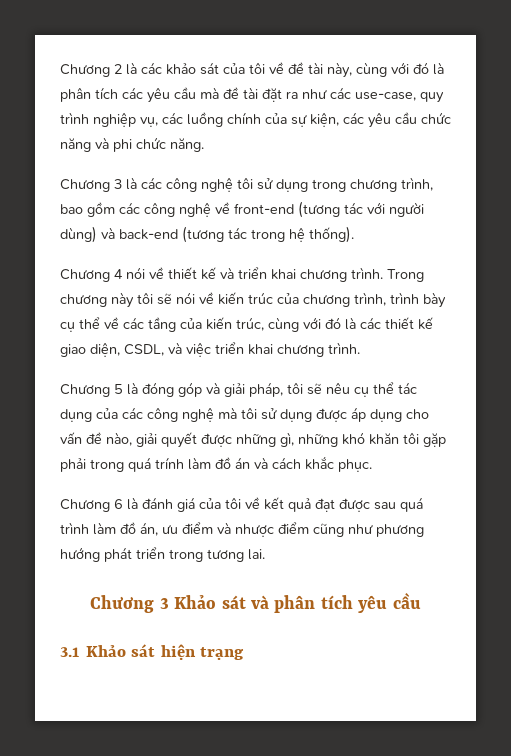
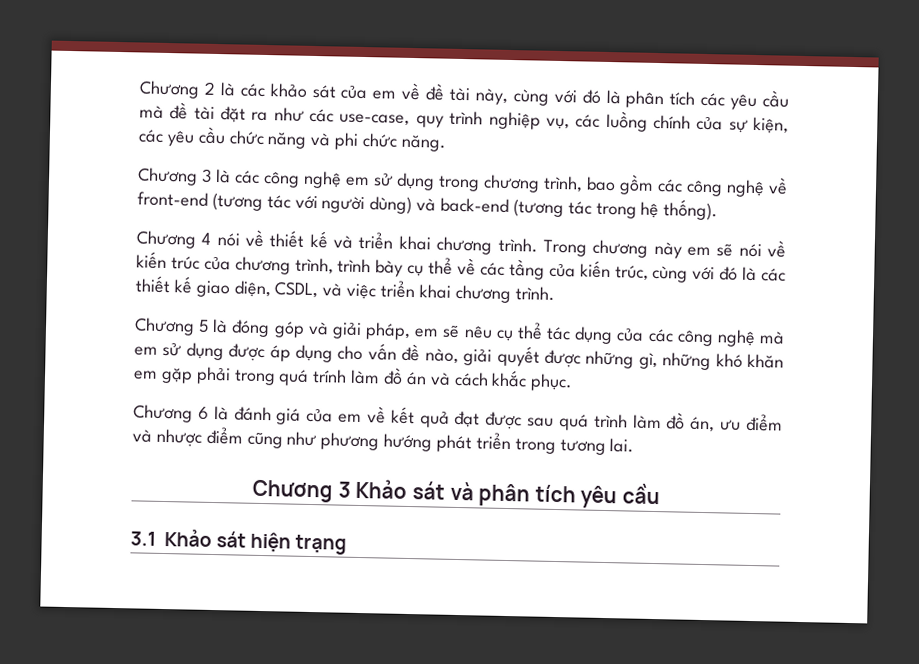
[249,63,265,74] tôi -> [372,90,397,100] em
[237,178,253,189] tôi -> [345,176,370,187] em
[137,293,153,304] tôi -> [686,246,711,257] em
[287,383,303,394] tôi -> [414,328,440,338] em
[241,408,257,419] tôi -> [134,346,158,356] em
[403,433,419,444] tôi -> [133,370,158,380] em
[225,498,241,509] tôi -> [338,413,363,424] em

